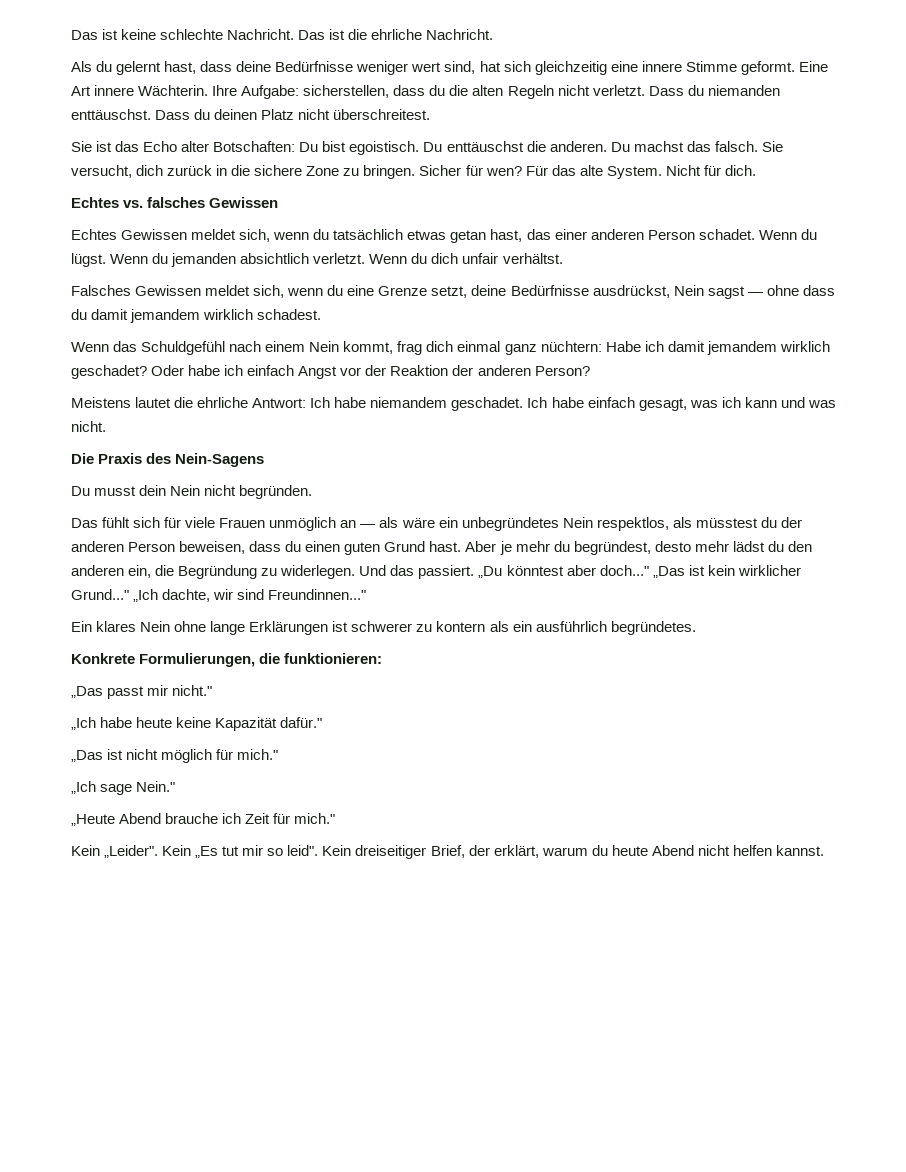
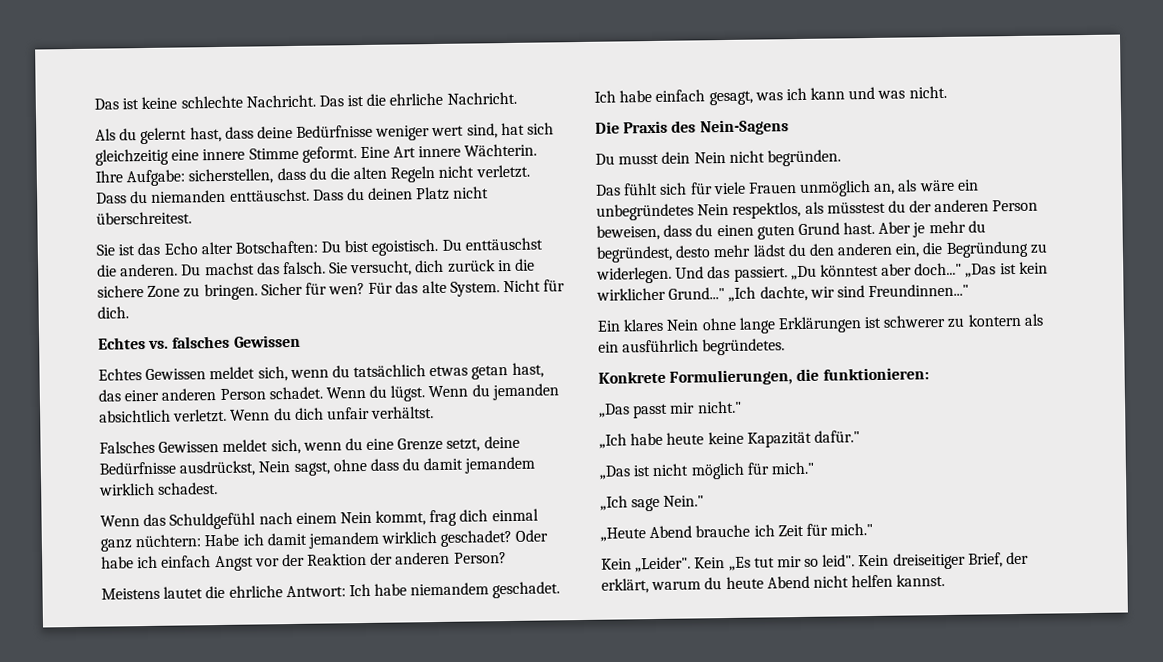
[707,286,763,299] sagst — -> [293,461,330,476] sagst,
[340,520,376,528] an — -> [874,183,896,195] an,

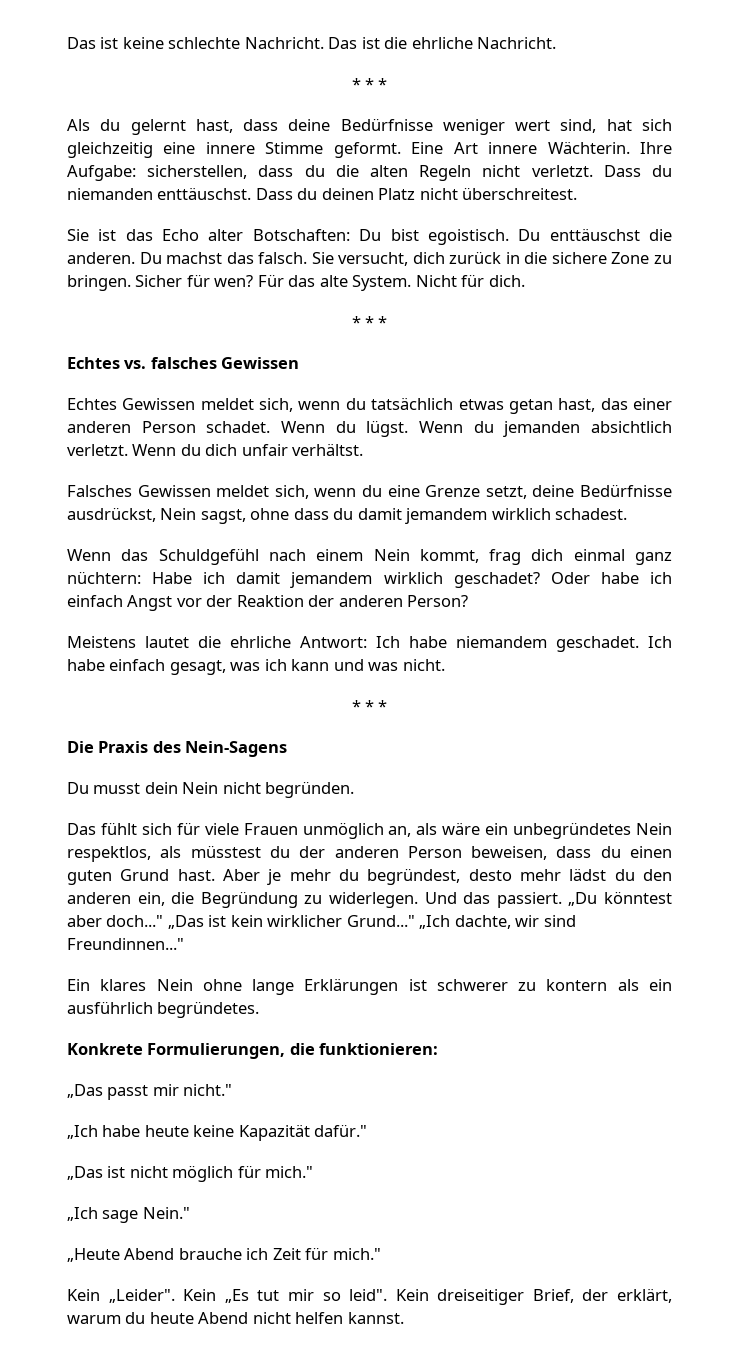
(517, 98) none -> [351,78,388,90] // * * *
(129, 312) none -> [351,316,388,328] // * * *
(947, 92) none -> [351,700,388,712] // * * *

